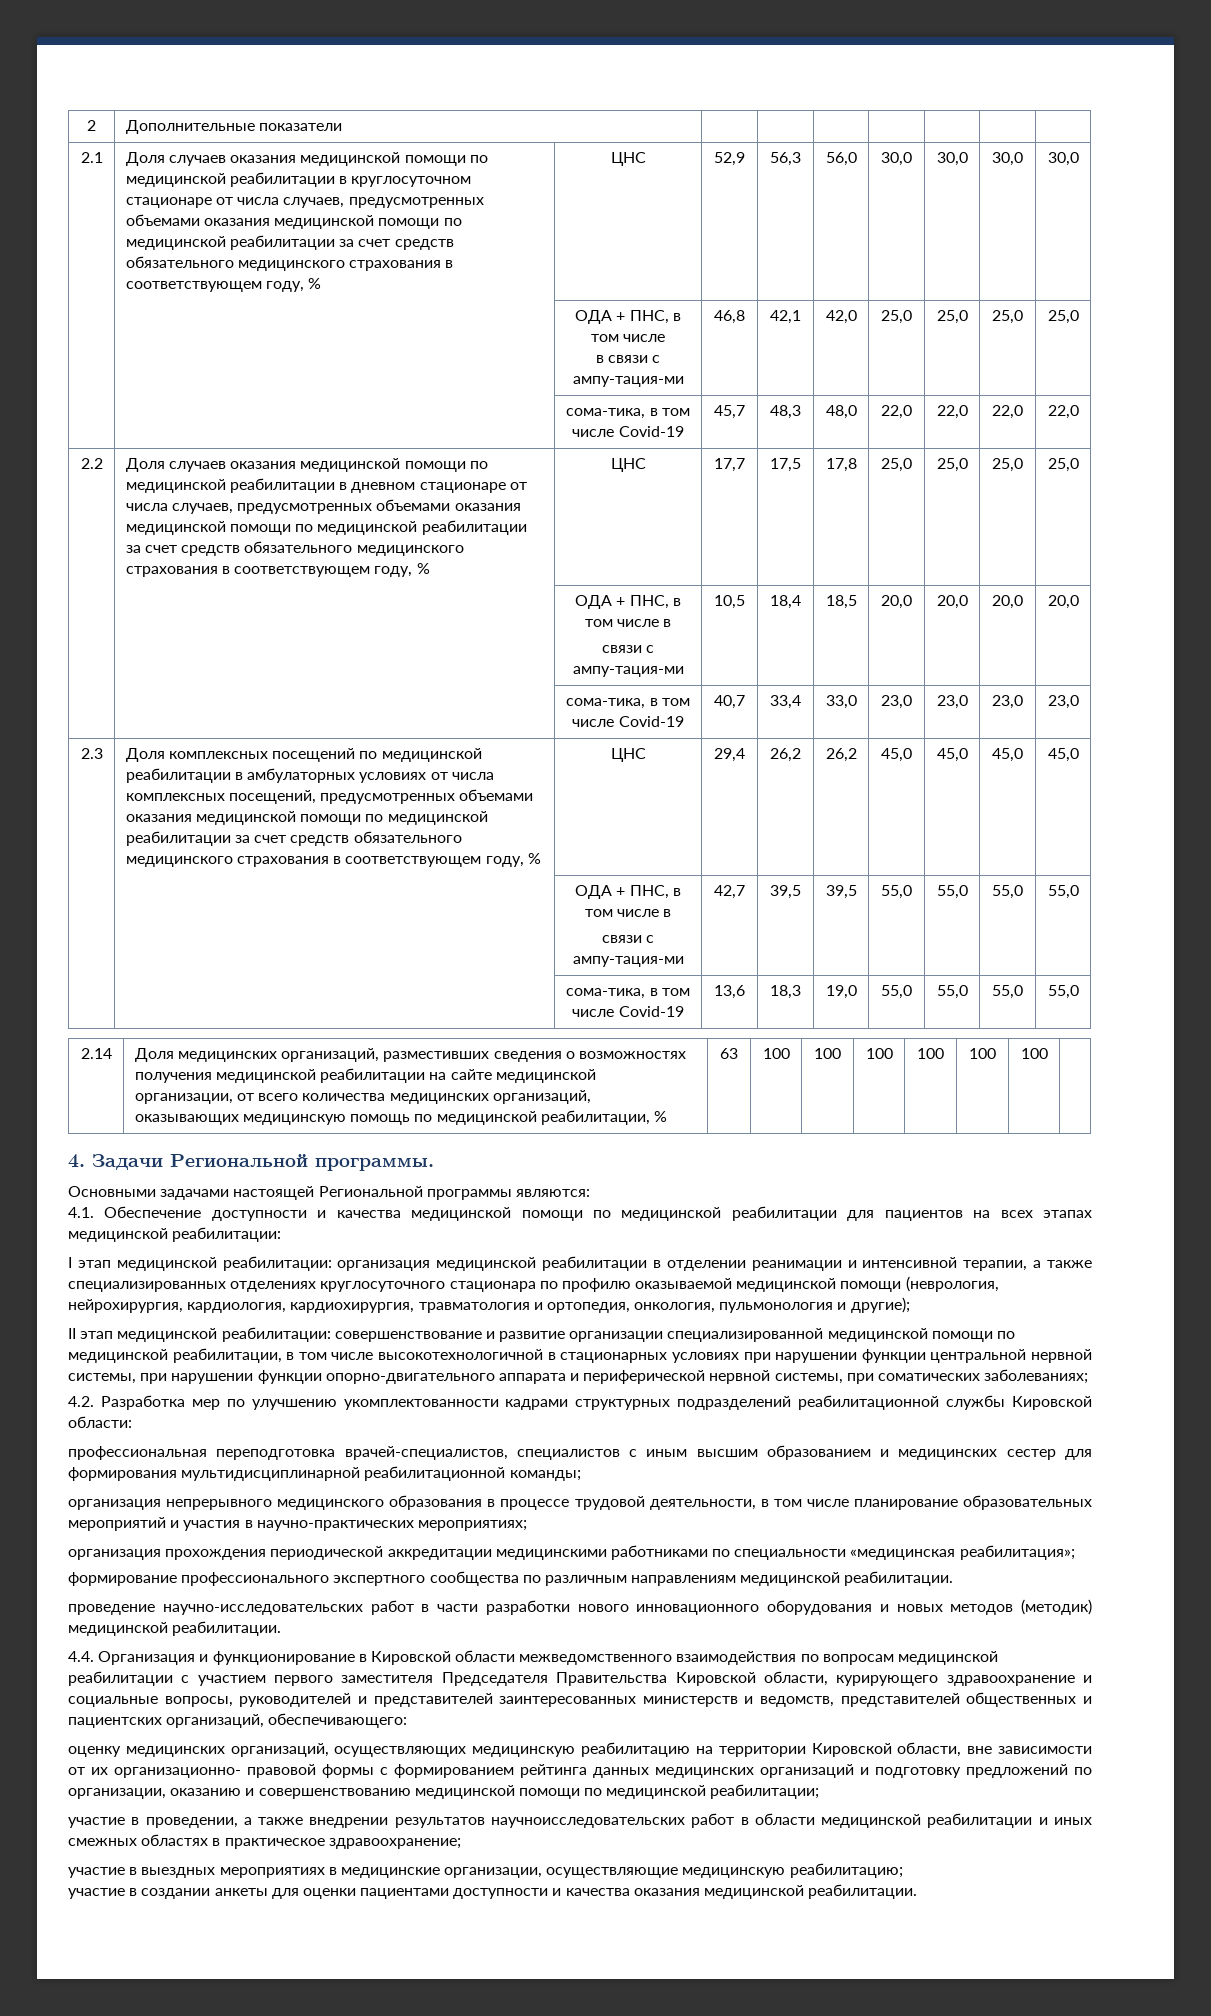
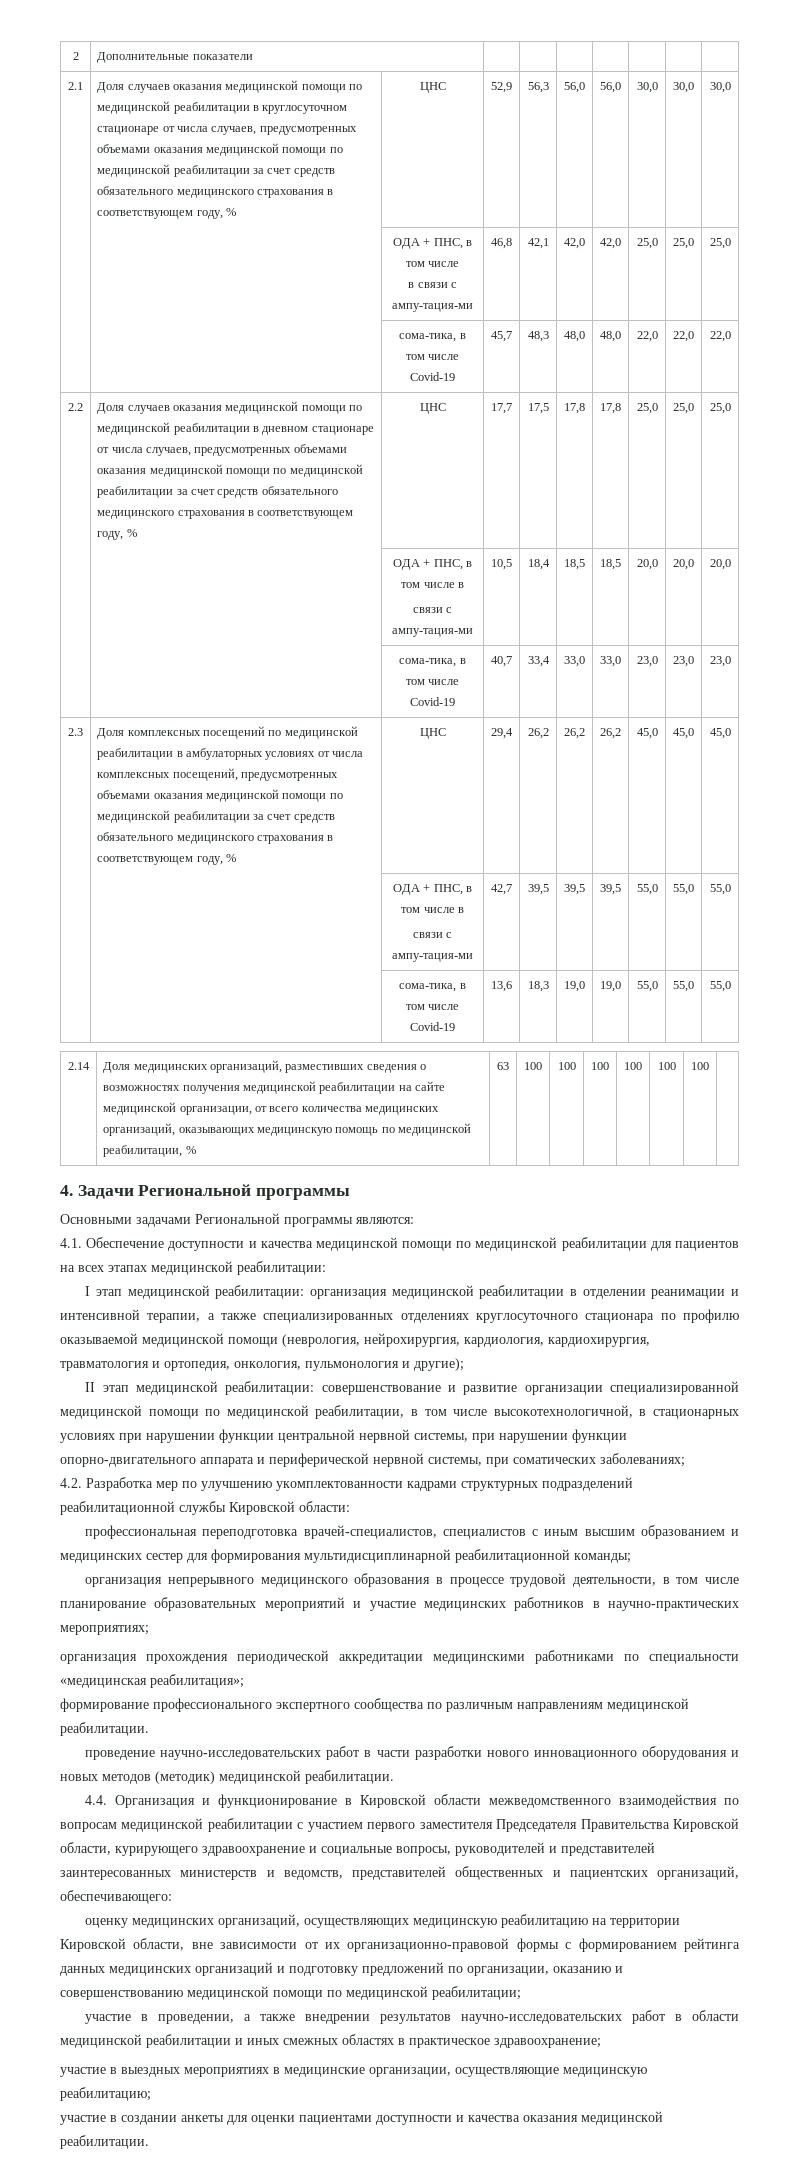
[881,152,912,166] 30,0 -> [600,82,621,93] 56,0
[881,310,912,324] 25,0 -> [600,238,621,249] 42,0
[881,405,912,419] 22,0 -> [600,331,621,342] 48,0
[881,458,912,472] 25,0 -> [600,403,621,414] 17,8
[881,595,912,609] 20,0 -> [600,559,621,570] 18,5
[881,695,912,709] 23,0 -> [600,656,621,667] 33,0
[881,748,912,762] 45,0 -> [600,728,621,739] 26,2
[881,885,912,899] 55,0 -> [600,884,621,895] 39,5
[881,985,912,999] 55,0 -> [600,981,621,992] 19,0
[315,1158,434,1171] программы. -> [256,1188,351,1200] программы
[233,1186,315,1200] настоящей -> (191, 1222) none
[378,1349,544,1360] высокотехнологичной -> [493,1405,633,1418] высокотехнологичной,
[183,1520,241,1531] участия -> [369,1597,585,1611] участие медицинских работников
[114,1764,316,1778] организационно- правовой -> [347,1938,510,1952] организационно-правовой
[490,1817,685,1828] научноисследовательских -> [461,2014,623,2024] научно-исследовательских

